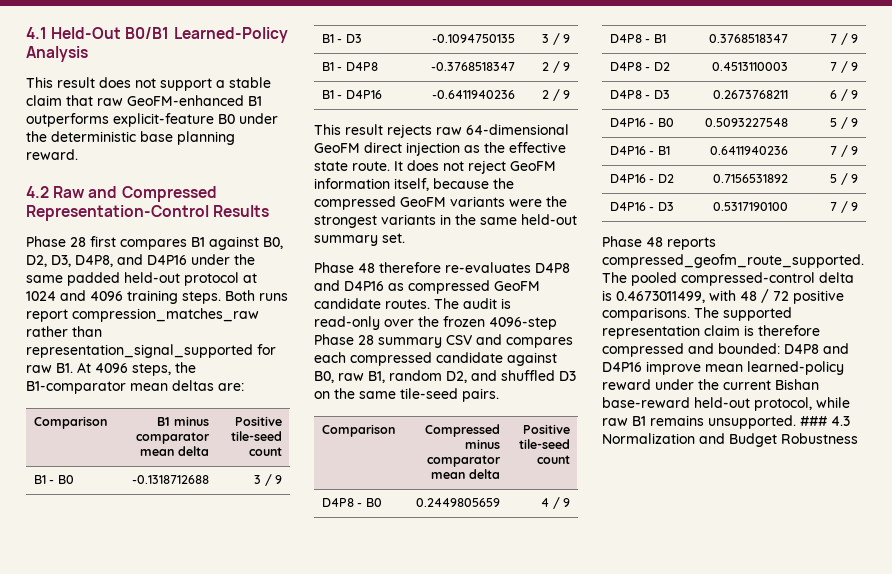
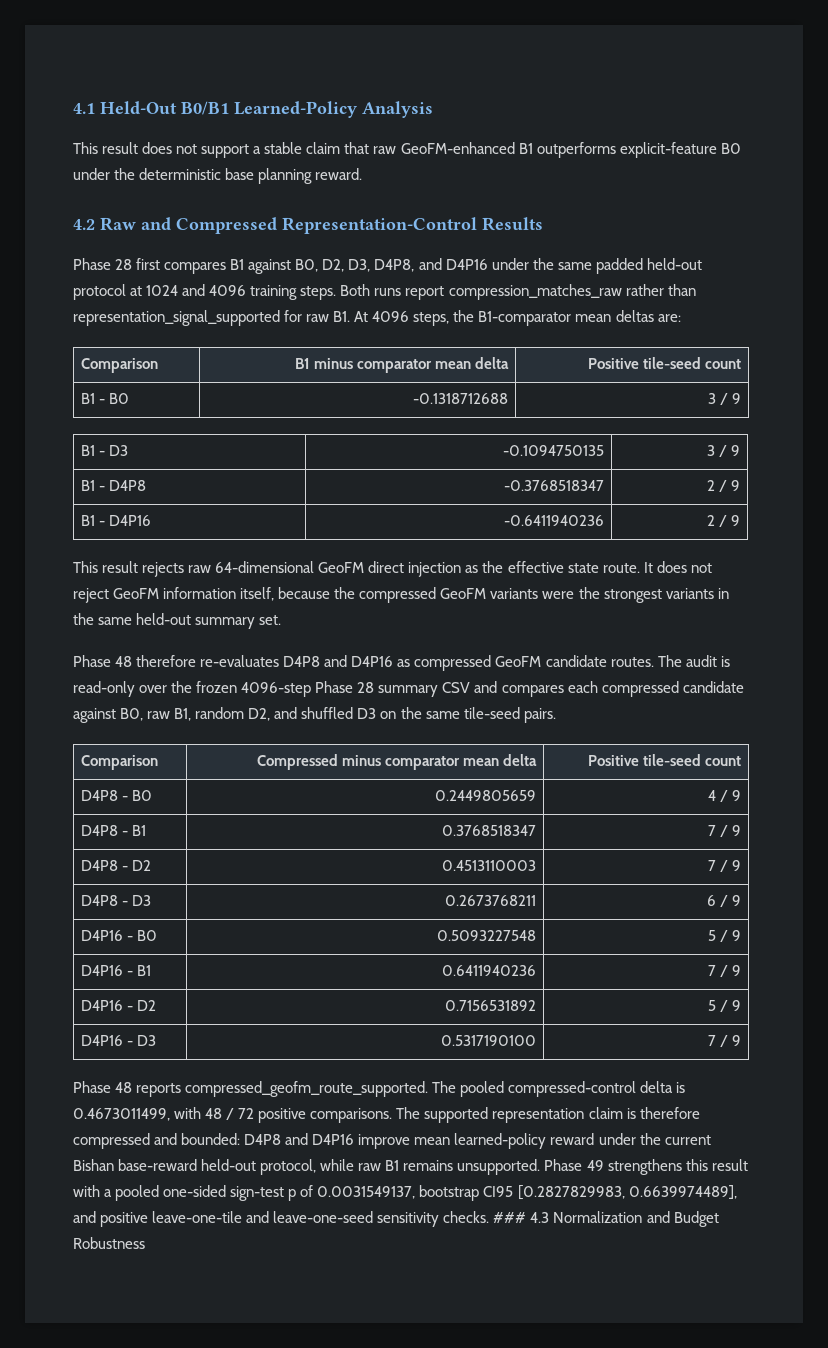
(796, 422) none -> [544,1159,748,1175] [73,1185,737,1201] [73,1211,490,1227] Phase 49 strengthens this result with a pooled one-sided sign-test p of 0.0031549137, bootstrap CI95 [0.2827829983, 0.6639974489], and positive leave-one-tile and leave-one-seed sensitivity checks.

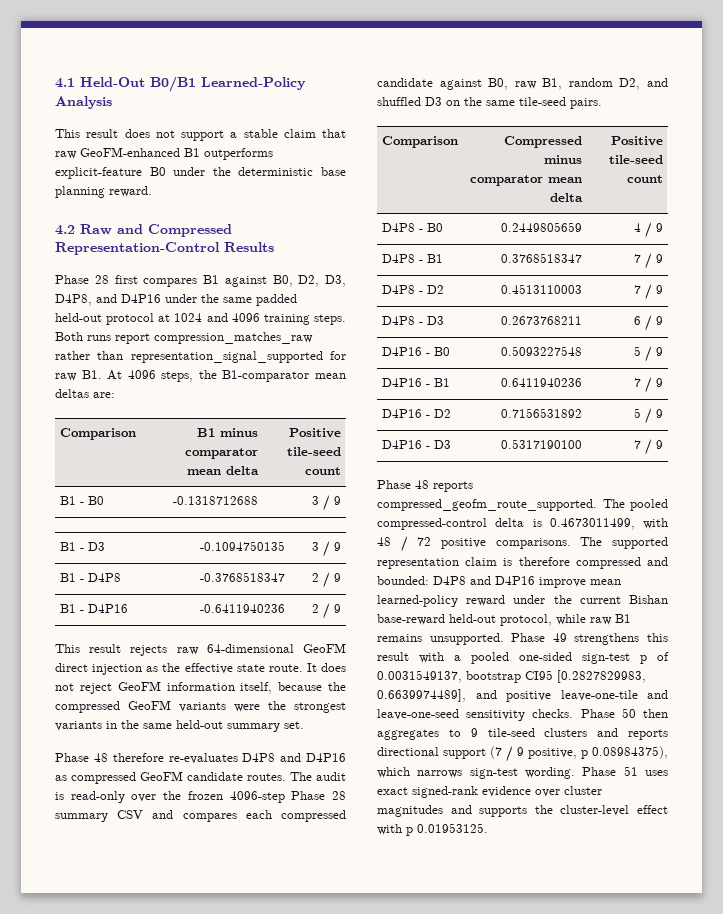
[493,1211,719,1227] [73,1237,145,1249] ### 4.3 Normalization and Budget Robustness -> [580,708,668,718] [377,728,668,740] [377,746,668,762] [377,766,668,779] [377,786,602,798] [377,805,668,817] [377,823,488,836] Phase 50 then aggregates to 9 tile-seed clusters and reports directional support (7 / 9 positive, p 0.08984375), which narrows sign-test wording. Phase 51 uses exact signed-rank evidence over cluster magnitudes and supports the cluster-level effect with p 0.01953125.

